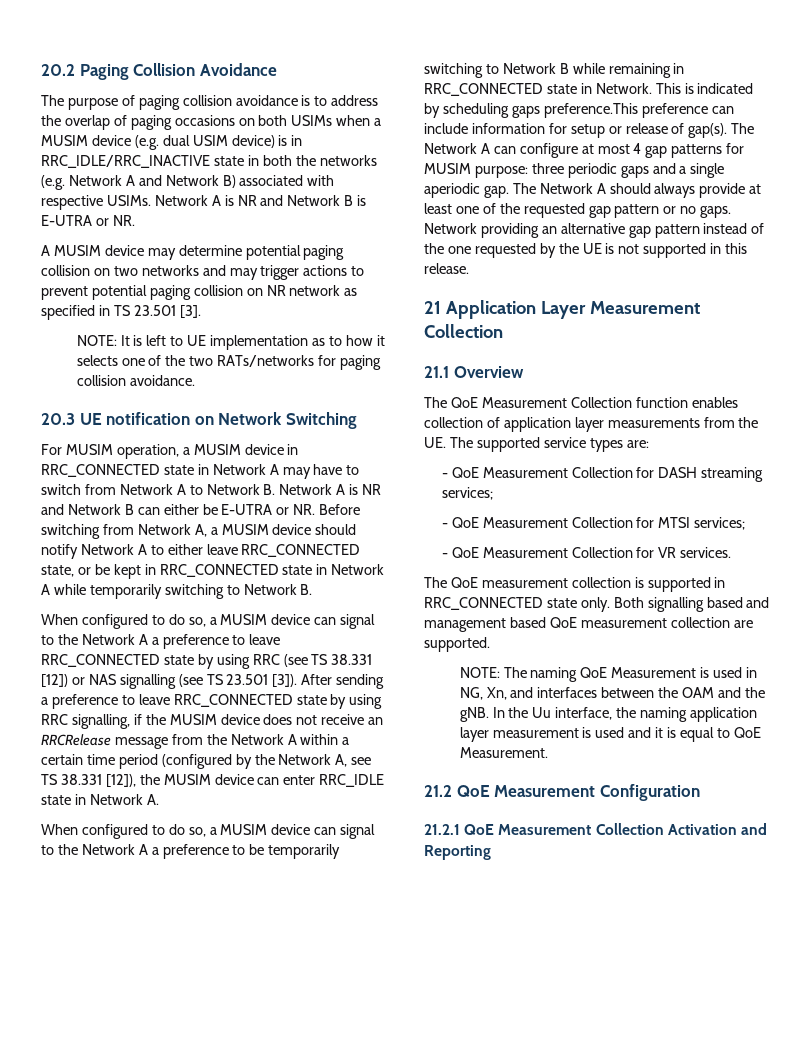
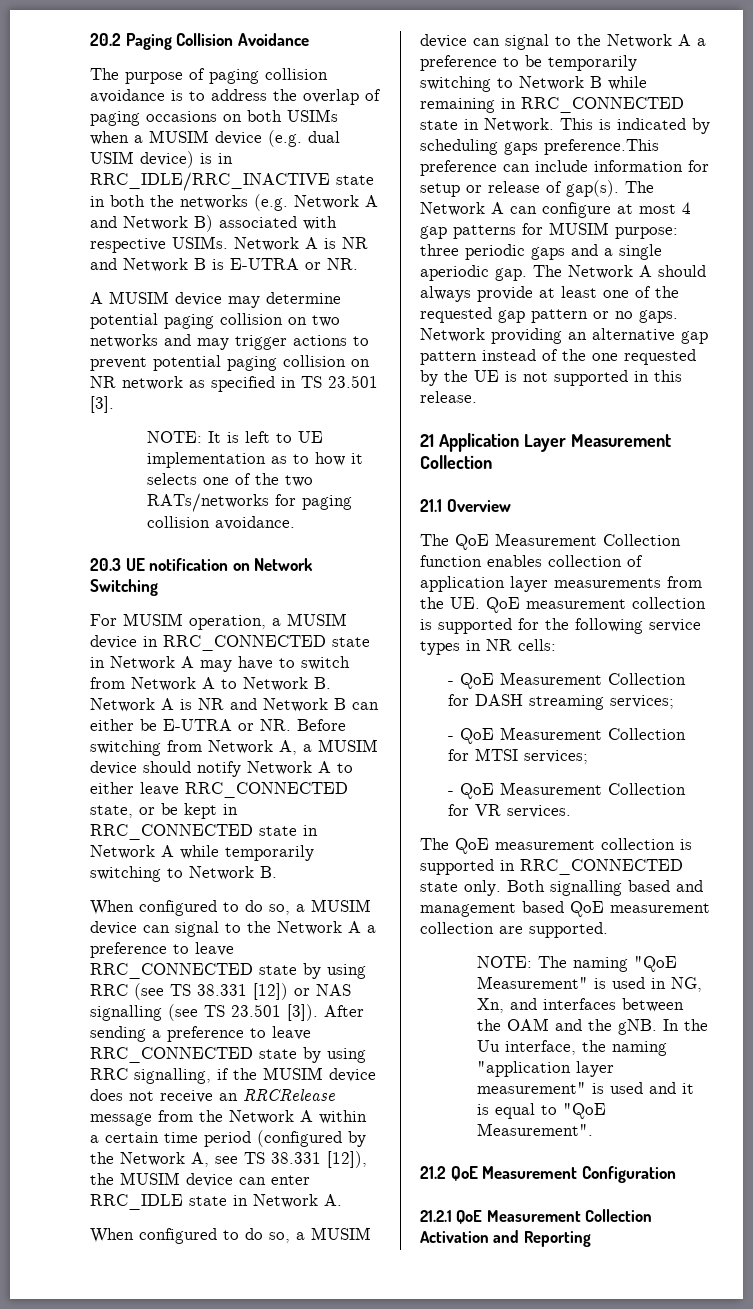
[449,437,649,452] The supported service types are: -> [486,597,706,613] [420,618,701,634] [420,639,556,655] QoE measurement collection is supported for the following service types in NR cells:
[580,667,697,678] QoE Measurement -> [633,956,677,972] [476,976,588,989] "QoE Measurement"
[689,707,757,722] [459,727,579,742] application layer measurement -> [476,1061,614,1077] [476,1082,586,1094] "application layer measurement"
[733,727,761,738] [459,747,548,758] QoE Measurement. -> [562,1103,606,1119] [476,1123,593,1136] "QoE Measurement".

